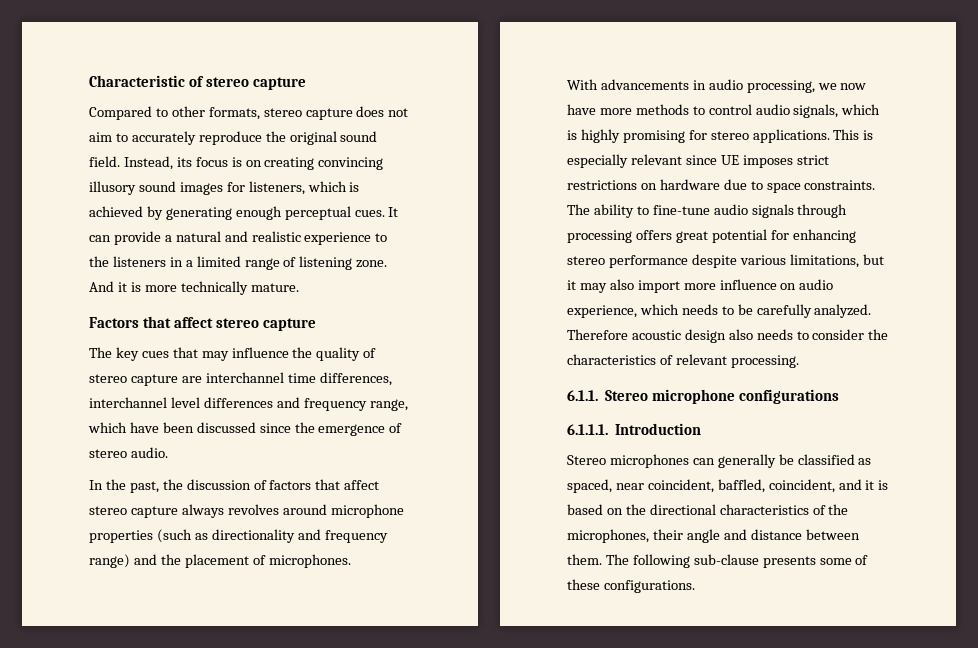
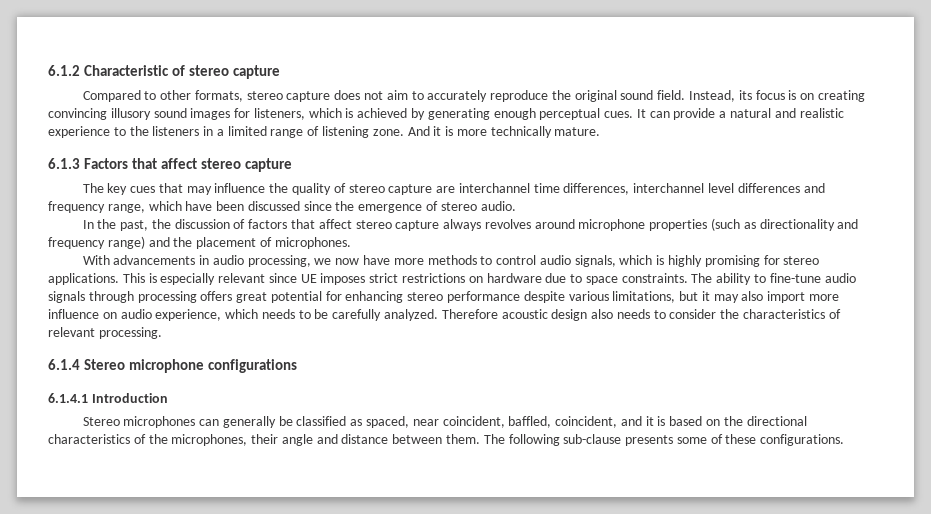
(89, 81) none -> [48,65,80,76] 6.1.2
(299, 287) none -> [48,158,80,169] 6.1.3
[567,390,598,401] 6.1.1. -> [48,359,80,370] 6.1.4
[567,424,608,435] 6.1.1.1. -> [48,393,88,403] 6.1.4.1

